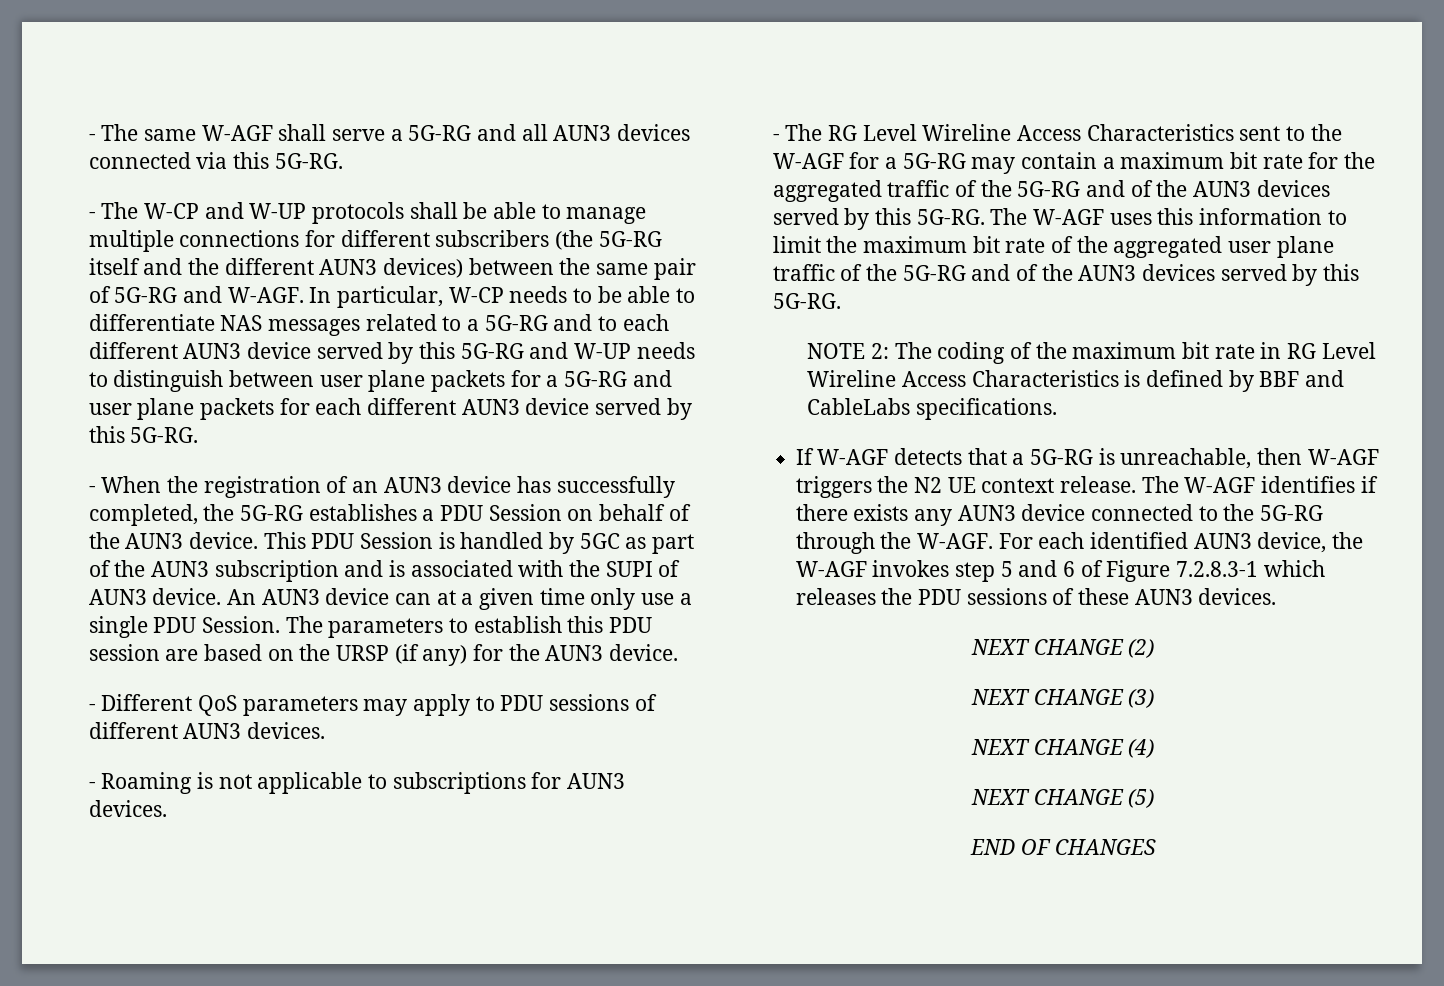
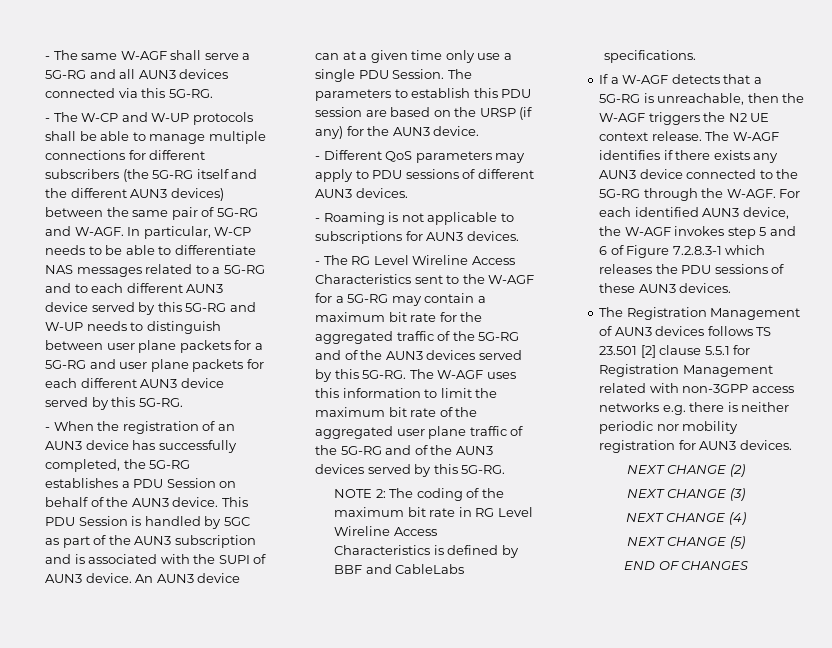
(814, 456) none -> [610,77,619,84] a
(1303, 456) none -> [782,93,805,103] the
(1277, 596) none -> [599,307,801,320] [599,326,772,336] [599,345,751,358] [599,364,773,377] [599,383,794,393] [599,402,790,415] [599,421,739,434] [599,440,792,453] // The Registration Management of AUN3 devices follows TS 23.501 [2] clause 5.5.1 for Registration Management related with non-3GPP access networks e.g. there is neither periodic nor mobility registration for AUN3 devices.

